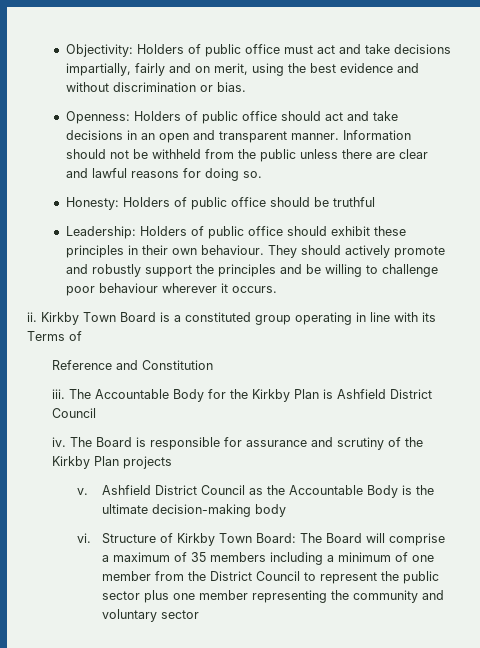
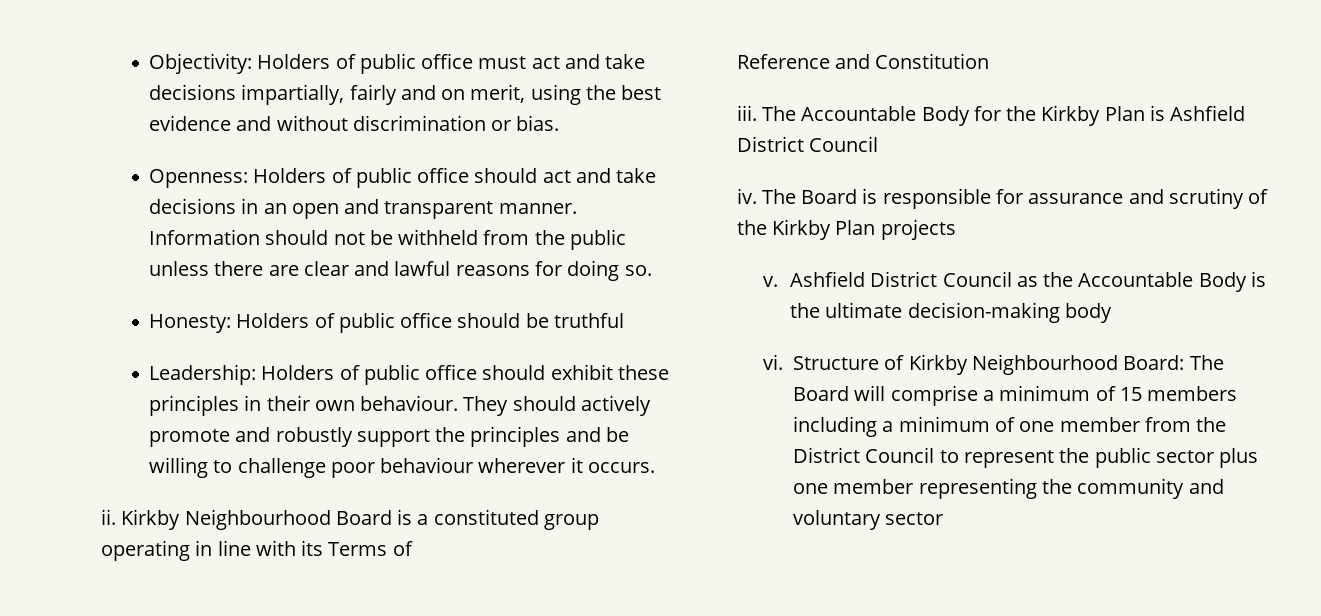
[83,312,116,322] Town -> [184,509,331,530] Neighbourhood
[218,533,252,543] Town -> [971,354,1118,375] Neighbourhood
[112,552,206,562] maximum of 35 -> [999,385,1142,401] minimum of 15

